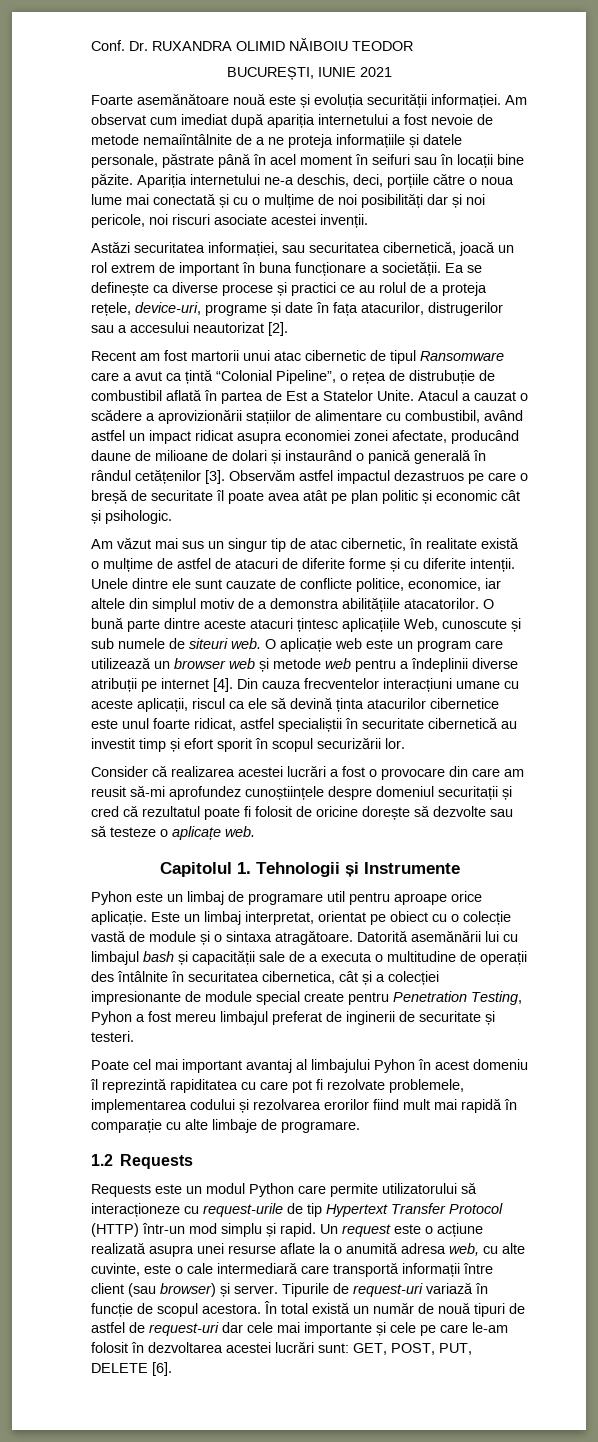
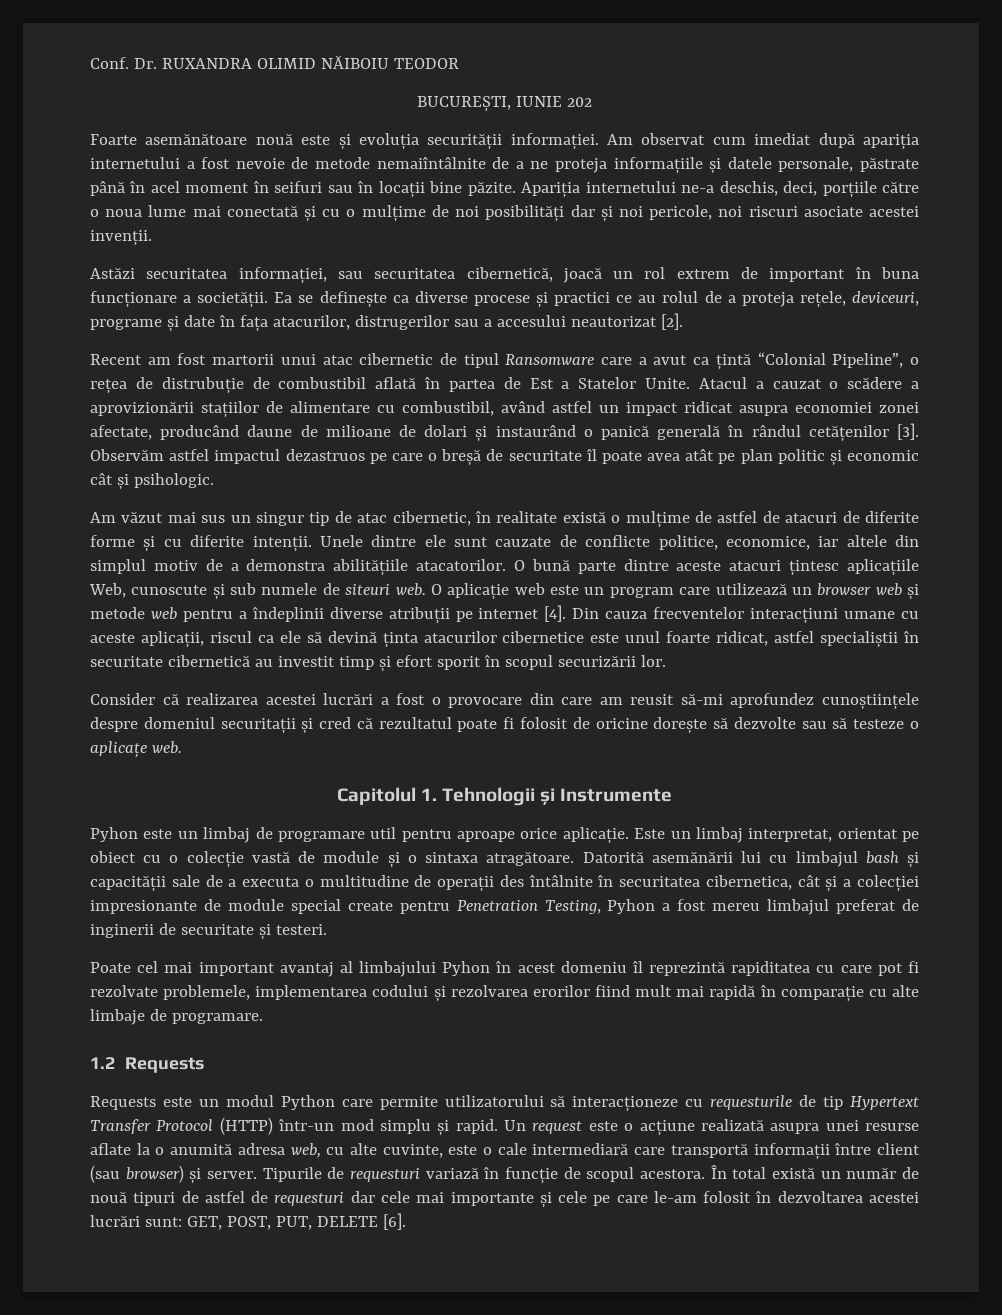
[360,67,392,77] 2021 -> [566,97,592,107] 202
[135,302,201,315] device-uri, -> [851,291,919,306] deviceuri,
[203,1203,283,1217] request-urile -> [710,1095,793,1110] requesturile
[353,1283,423,1297] request-uri -> [350,1168,420,1182] requesturi
[149,1322,219,1336] request-uri -> [274,1192,345,1206] requesturi

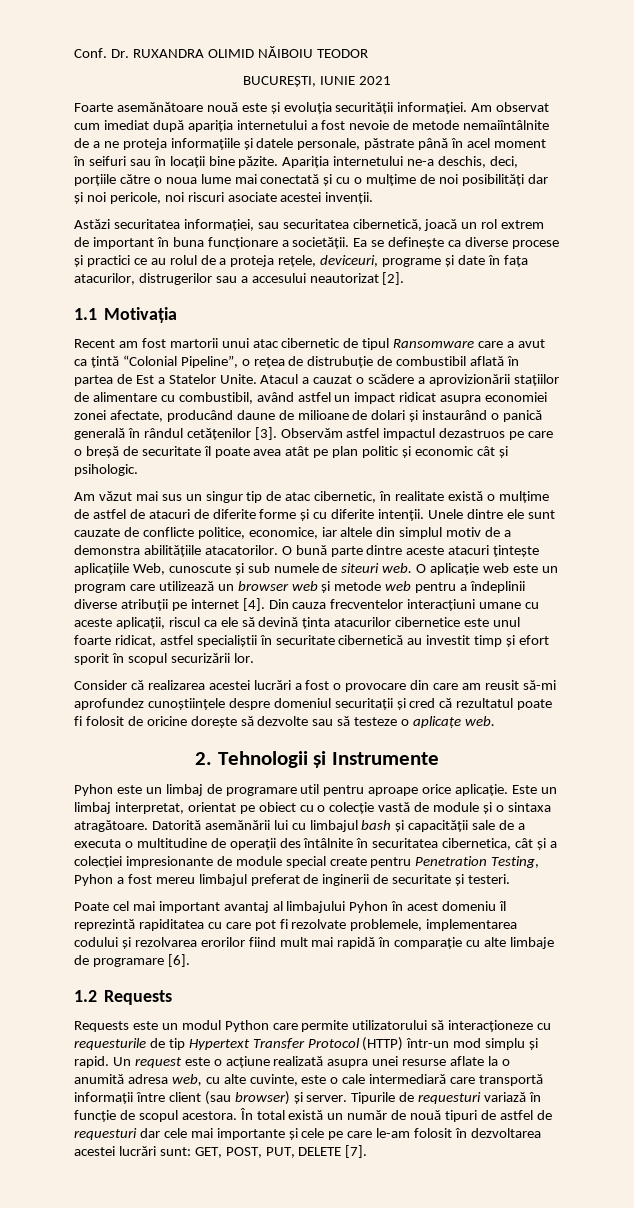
[566,97,592,107] 202 -> [358,76,391,85] 2021
(683, 321) none -> [74,307,178,323] // 1.1 Motivația
[789,560,840,576] țintesc -> [493,545,540,557] țintește
[336,787,437,805] Capitolul 1. -> [195,752,213,765] 2.
[171,1013,263,1024] programare. -> [92,954,190,967] programare [6].
[382,1213,406,1230] [6]. -> [345,1145,368,1158] [7].

